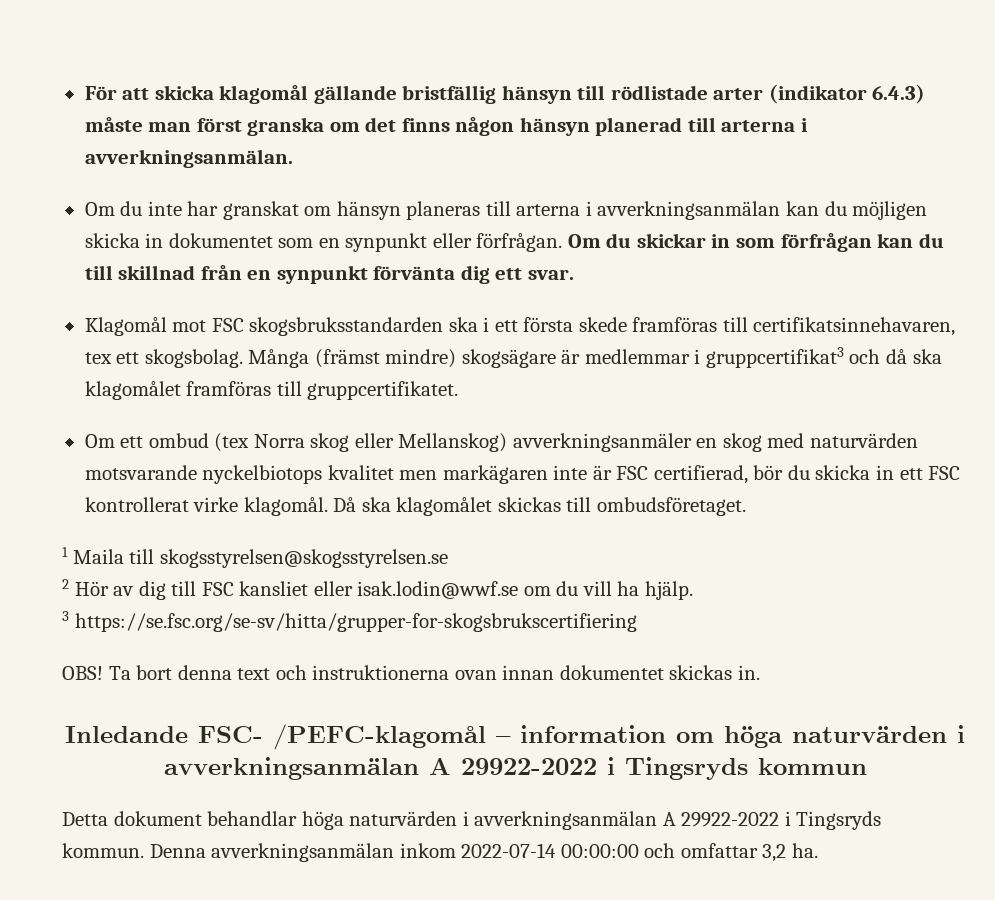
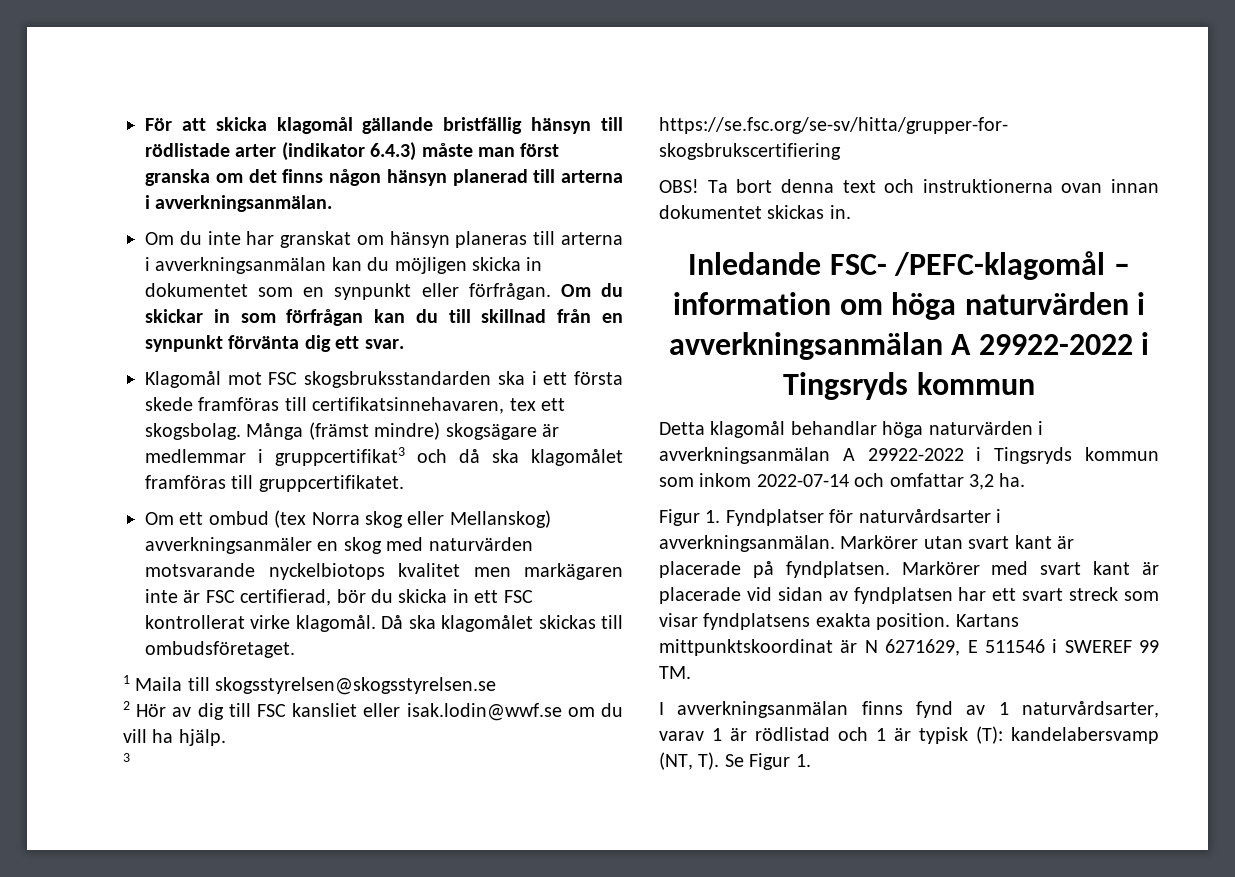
[113,811,202,826] dokument -> [710,421,786,438] klagomål
[62,843,395,862] kommun. Denna avverkningsanmälan -> [1085,447,1159,461] [659,477,694,487] kommun som
[560,844,639,858] 00:00:00 -> (849, 480) none
(818, 850) none -> [659,509,1001,526] [659,535,1074,552] [659,561,1159,578] [659,587,1159,604] [659,613,1019,630] [659,639,1159,656] [659,666,691,679] [659,701,1159,718] [659,726,1159,744] [659,752,811,770] // Figur 1. Fyndplatser för naturvårdsarter i avverkningsanmälan. Markörer utan svart kant är placerade på fyndplatsen. Markörer med svart kant är placerade vid sidan av fyndplatsen har ett svart streck som visar fyndplatsens exakta position. Kartans mittpunktskoordinat är N 6271629, E 511546 i SWEREF 99 TM. // I avverkningsanmälan finns fynd av 1 naturvårdsarter, varav 1 är rödlistad och 1 är typisk (T): kandelabersvamp (NT, T). Se Figur 1.

